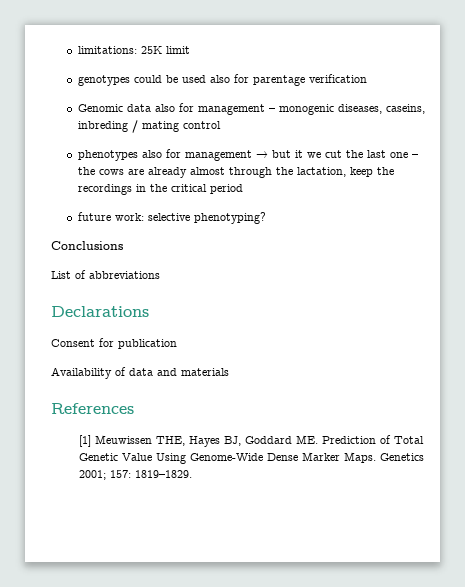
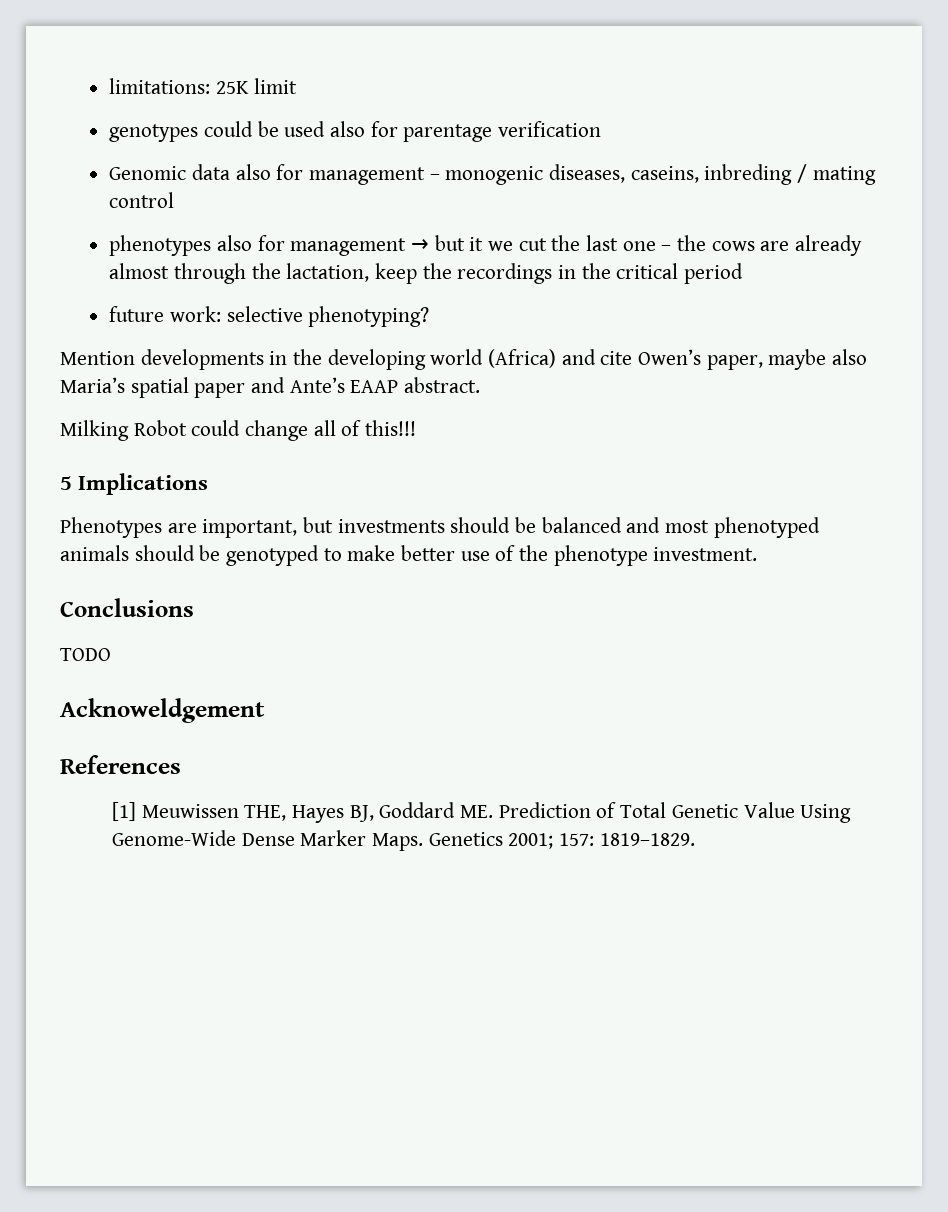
[51,241,123,250] [51,270,160,279] [51,306,149,317] [51,338,177,349] [51,367,229,379] Conclusions // List of abbreviations // Declarations // Consent for publication // Availability of data and materials -> [60,349,868,370] [60,377,481,398] [60,420,417,441] [60,473,209,495] [60,517,820,538] [60,545,758,566] [60,598,194,617] [60,648,111,661] [60,698,265,723] Mention developments in the developing world (Africa) and cite Owen’s paper, maybe also Maria’s spatial paper and Ante’s EAAP abstract. // Milking Robot could change all of this!!! // 5 Implications // Phenotypes are important, but investments should be balanced and most phenotyped animals should be genotyped to make better use of the phenotype investment. // Conclusions // TODO // Acknoweldgement

